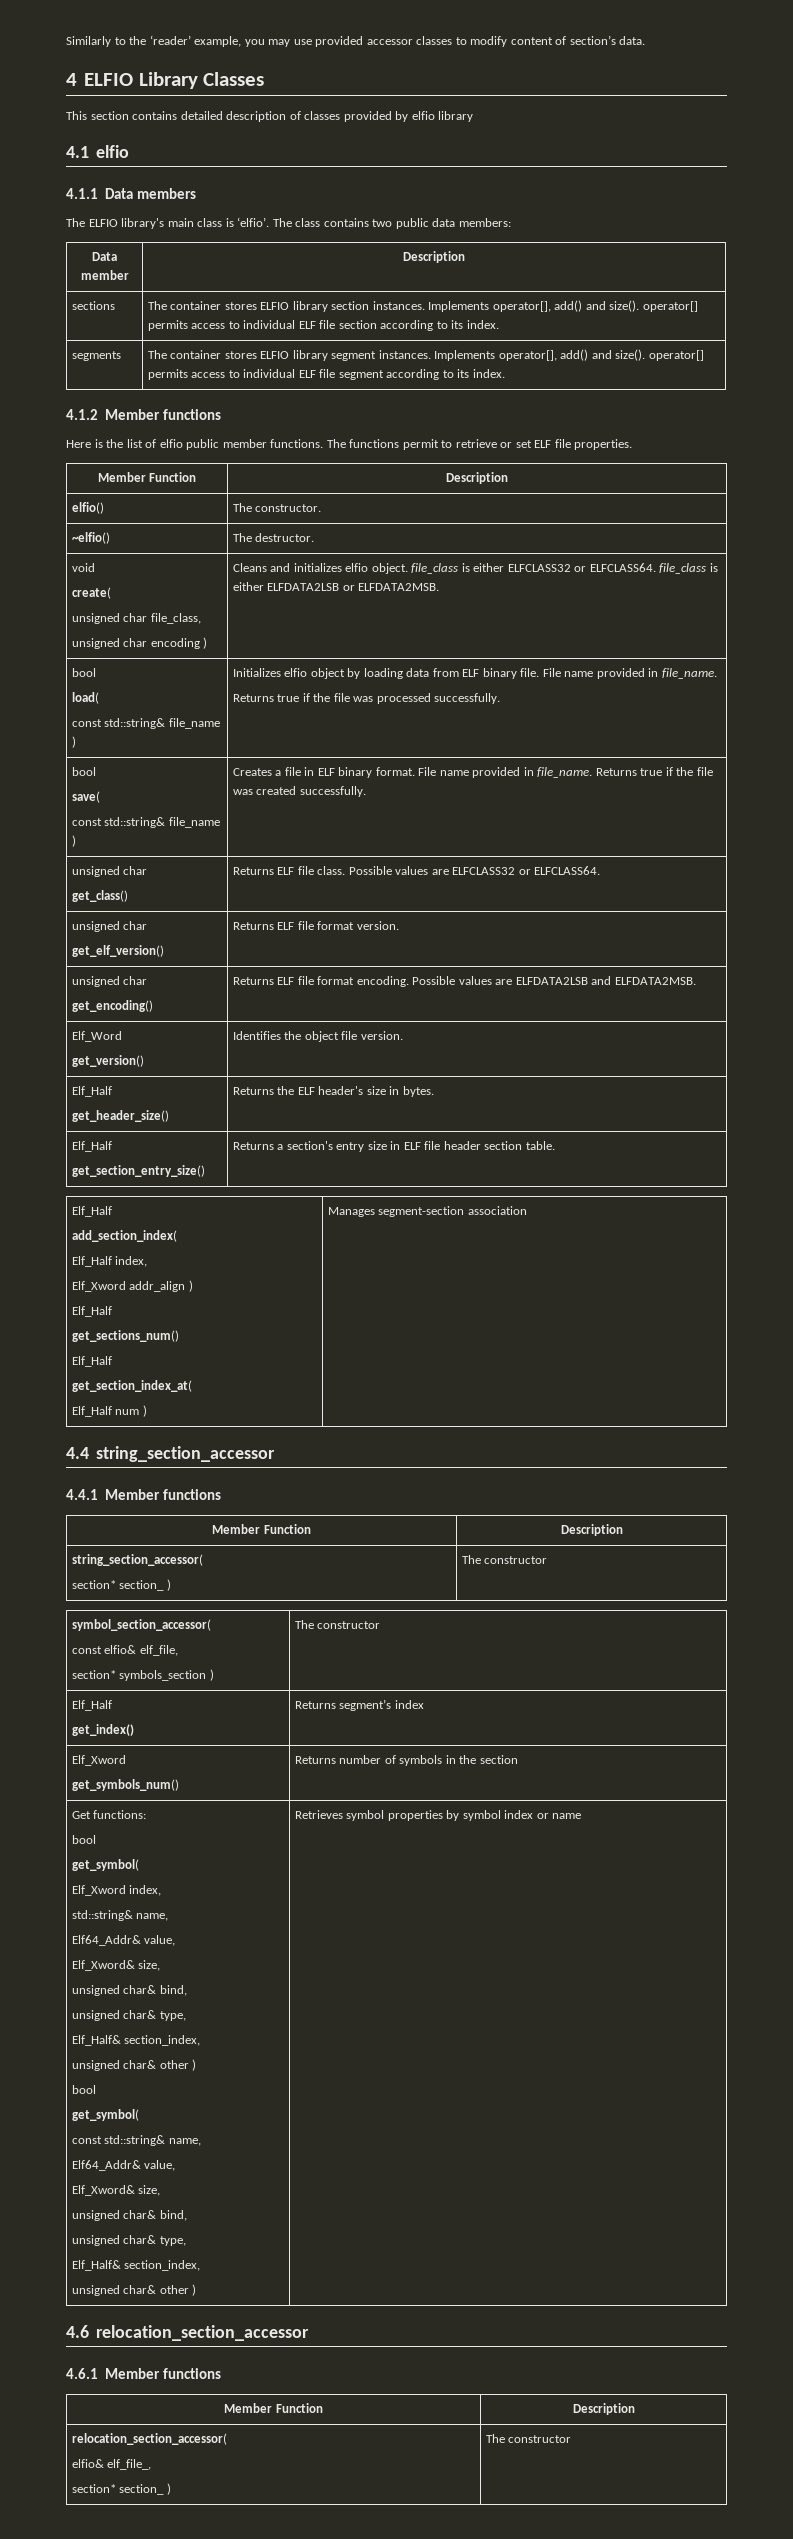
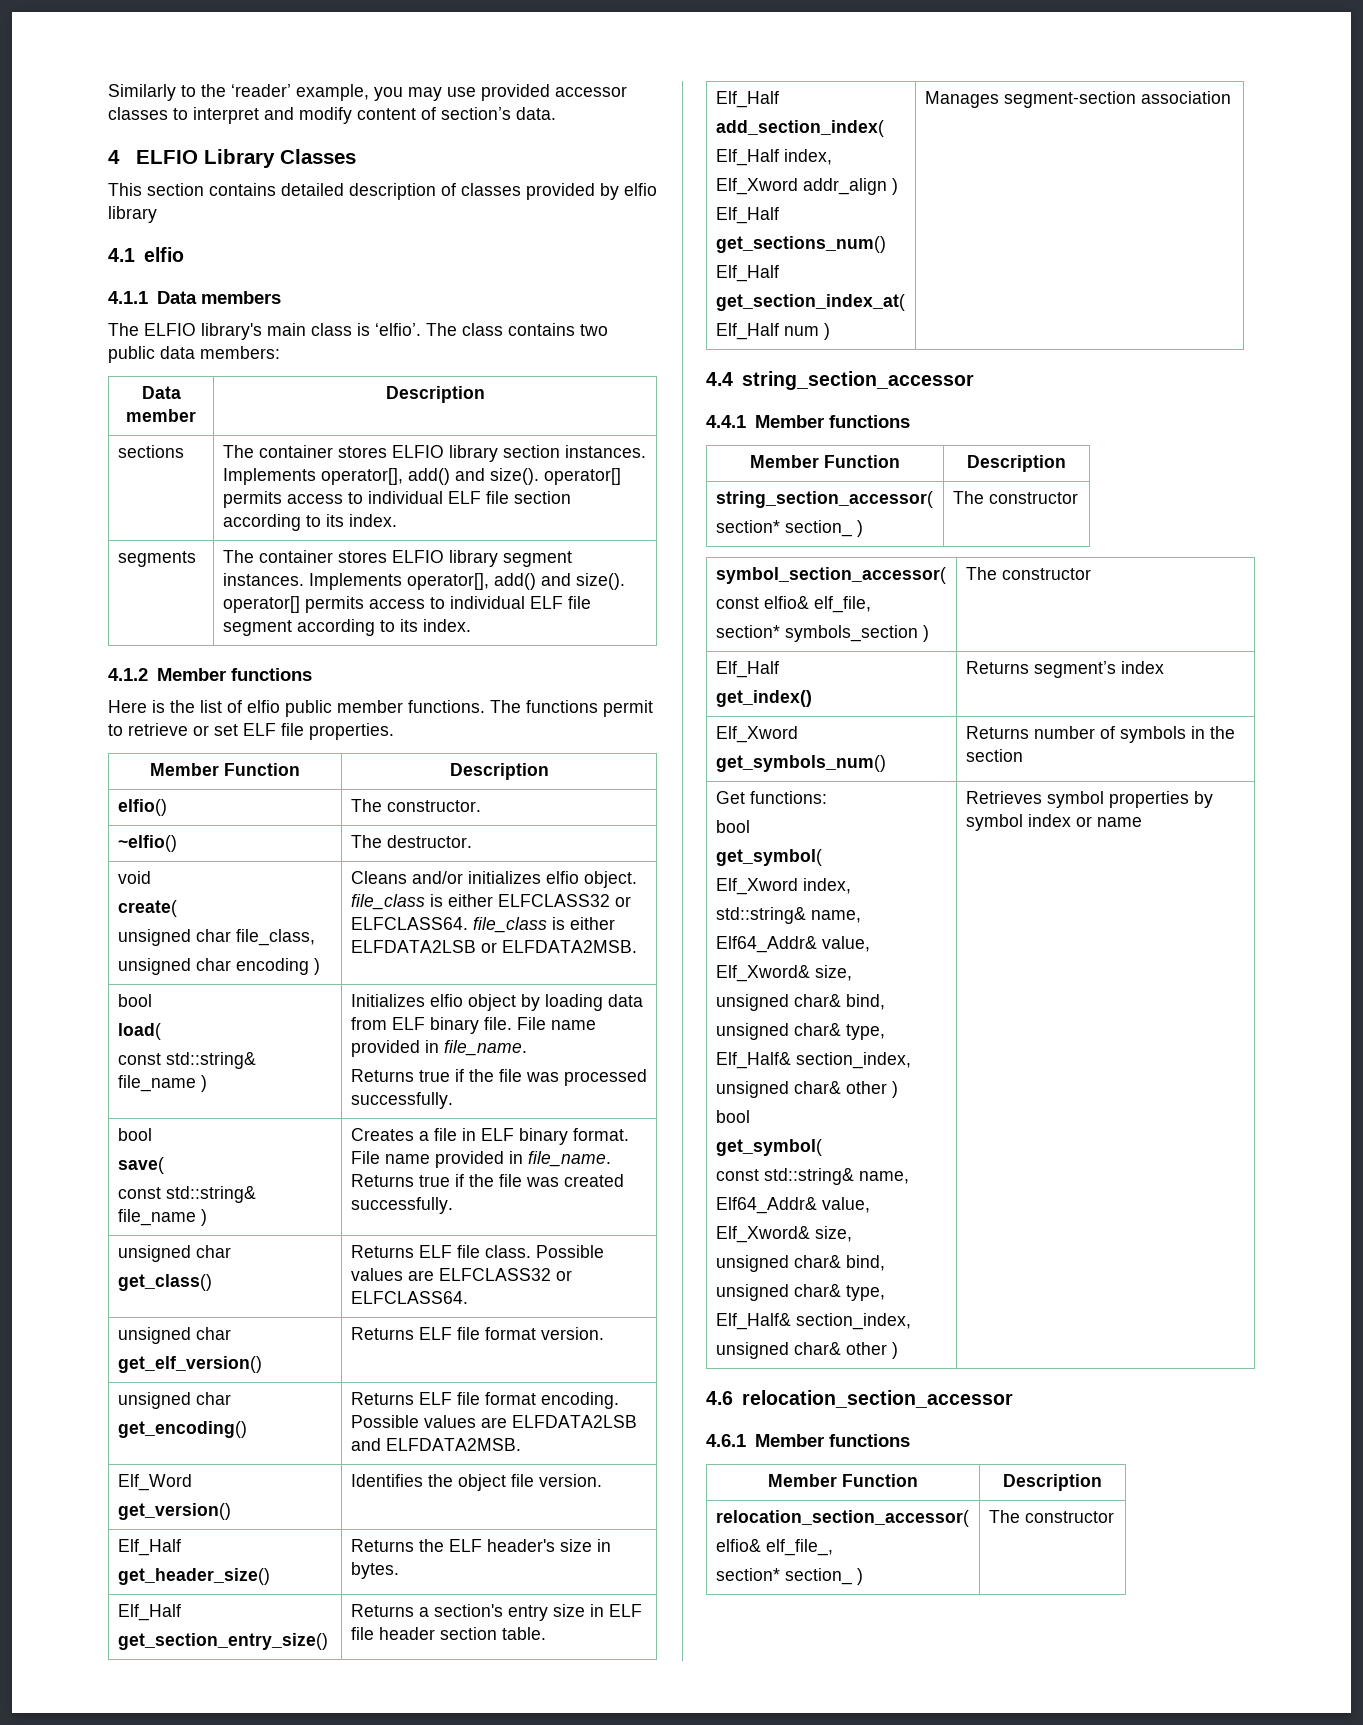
(467, 41) none -> [193,107,294,124] interpret and
[270,563,291,572] and -> [411,871,463,884] and/or

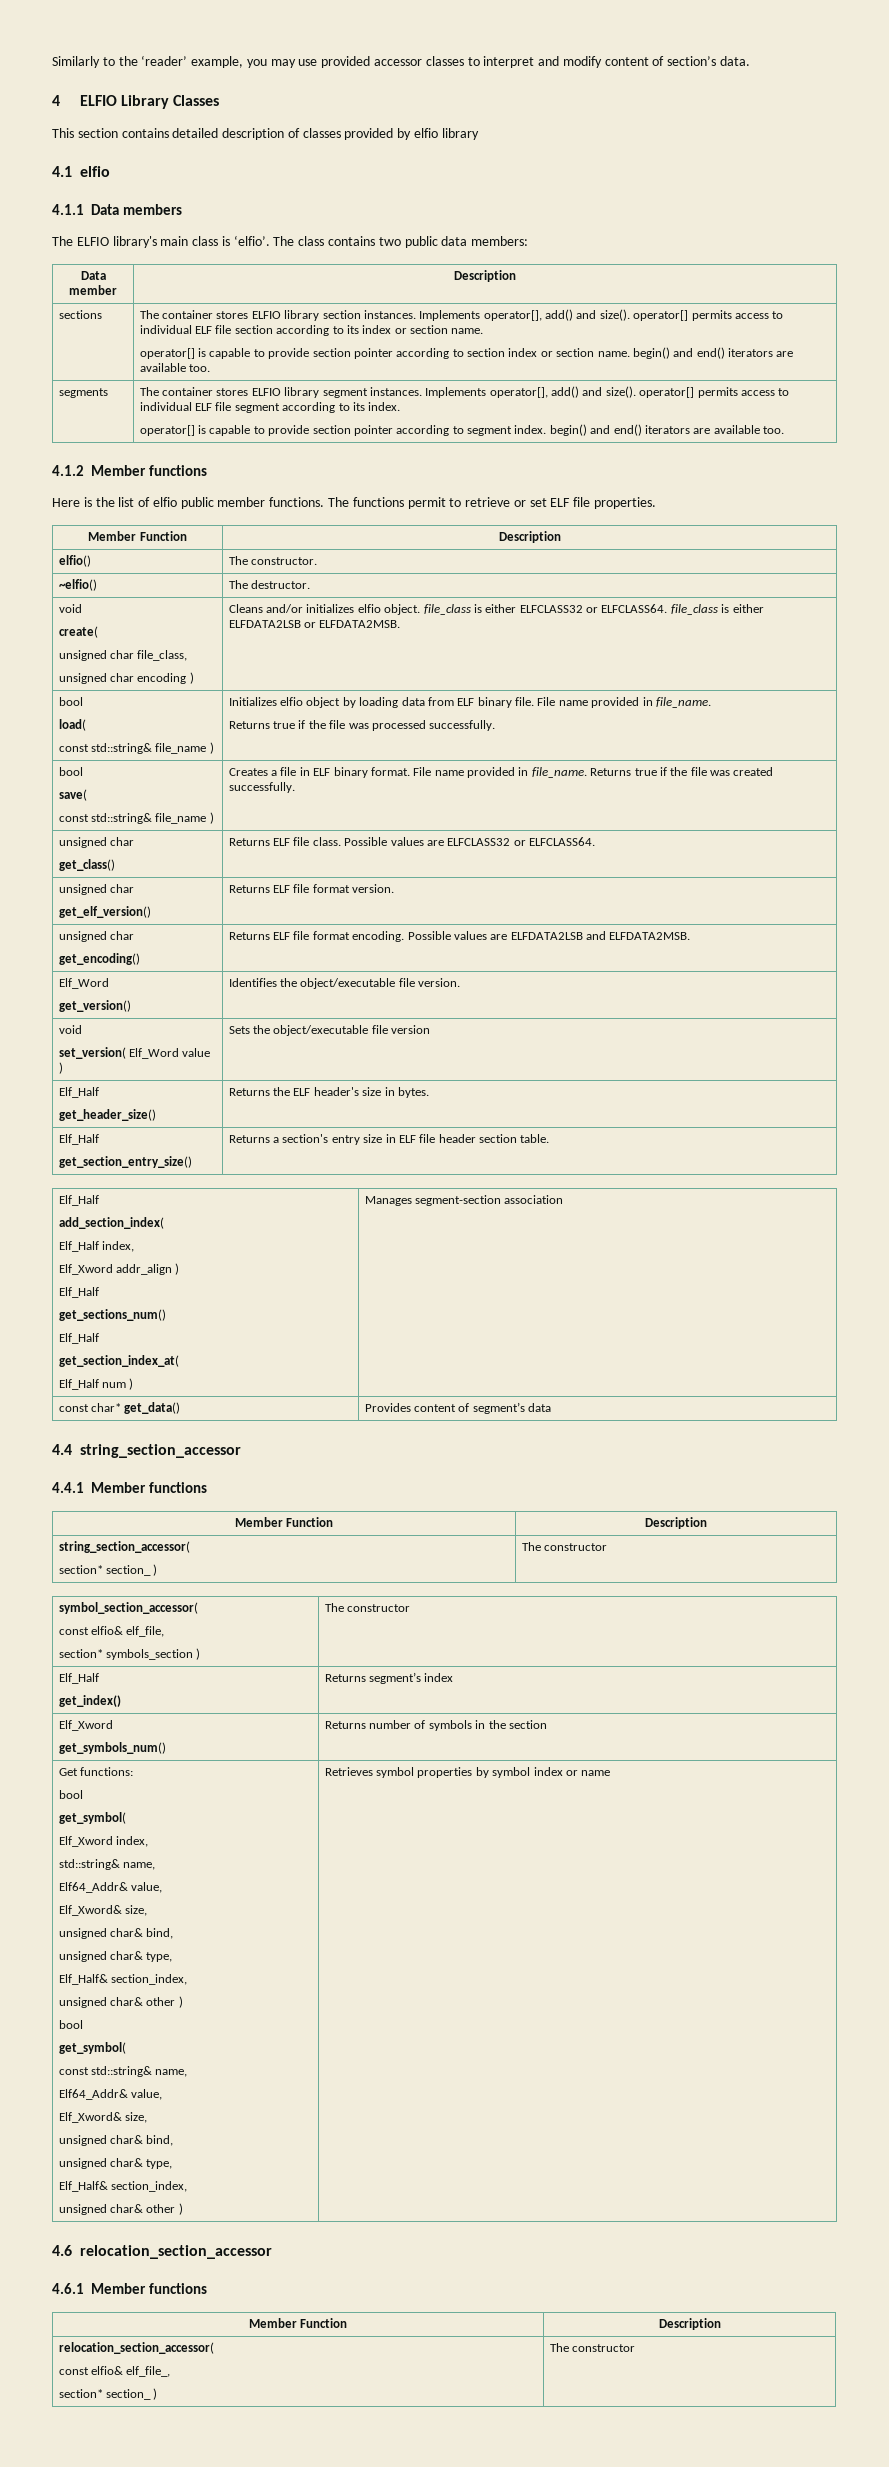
[348,514,397,527] index. -> [362,325,484,334] [139,347,794,359] [139,363,211,372] index or section name. // operator[] is capable to provide section pointer according to section index or section name. begin() and end() iterators are available too.
(471, 625) none -> [139,424,785,436] // operator[] is capable to provide section pointer according to segment index. begin() and end() iterators are available too.
[457,1474,506,1491] object -> [300,978,396,989] object/executable
(602, 1480) none -> [58,1025,82,1034] [58,1047,211,1059] [58,1062,63,1074] [228,1025,431,1036] // void // set_version( Elf_Word value ) | Sets the object/executable file version
(1231, 97) none -> [58,1402,181,1414] [364,1402,552,1414] // const char* get_data() | Provides content of segment’s data
(969, 1518) none -> [58,2367,89,2375] const

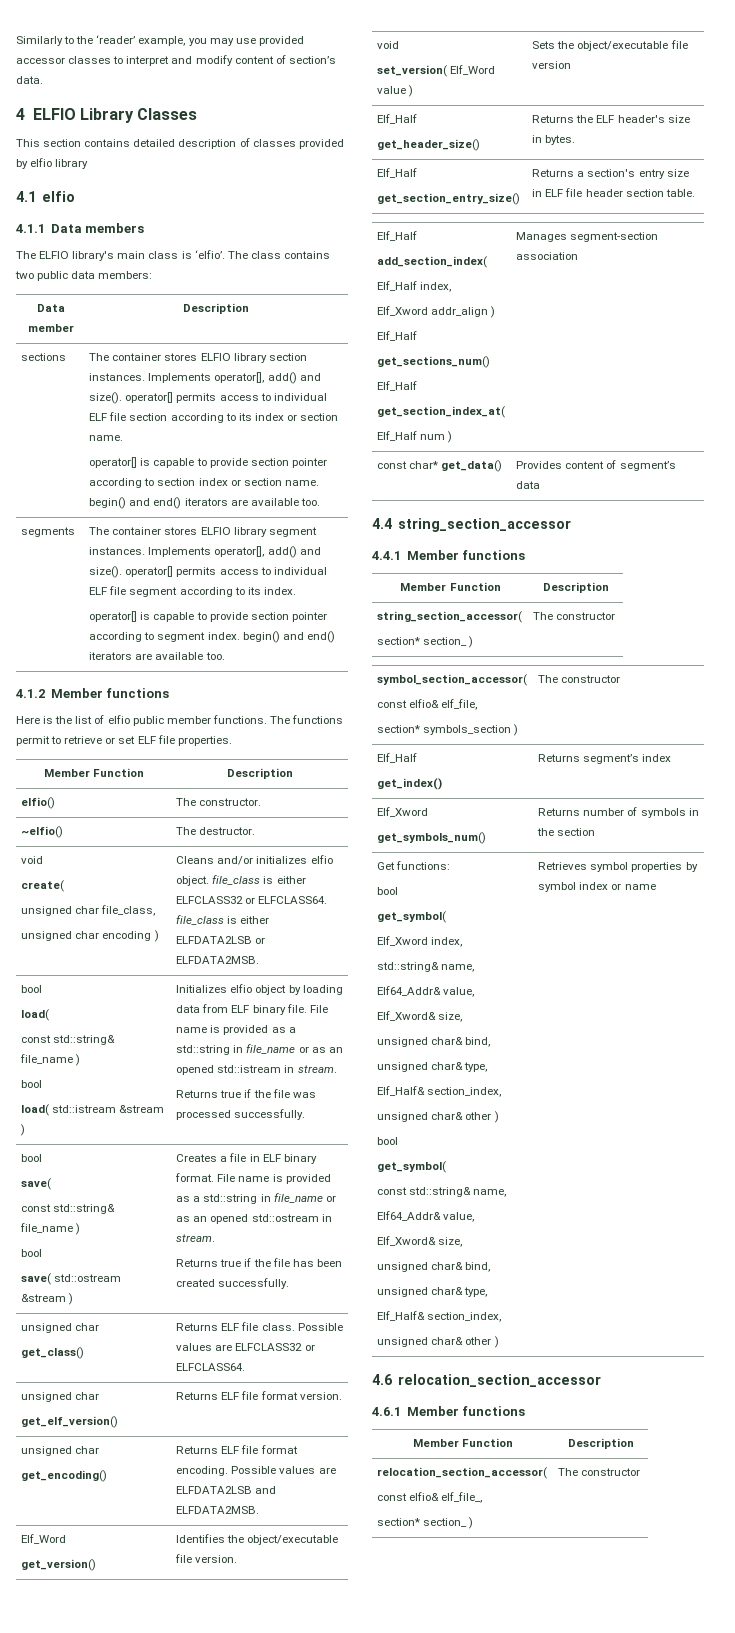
(214, 748) none -> [21,1080,43,1088] [21,1104,165,1116] [20,1124,26,1136] // bool // load( std::istream &stream )
[591,697,711,708] provided in file_name. -> [210,1025,296,1035] [176,1044,343,1055] [176,1065,337,1075] is provided as a std::string in file_name or as an opened std::istream in stream.
(214, 818) none -> [21,1249,43,1257] [21,1273,122,1285] [21,1293,74,1305] // bool // save( std::ostream &stream )
[467,767,731,778] provided in file_name. Returns true if the file was -> [272,1174,331,1184] [176,1193,336,1204] [176,1214,332,1224] [176,1234,216,1242] [176,1258,342,1267] is provided as a std::string in file_name or as an opened std::ostream in stream. // Returns true if the file has been

